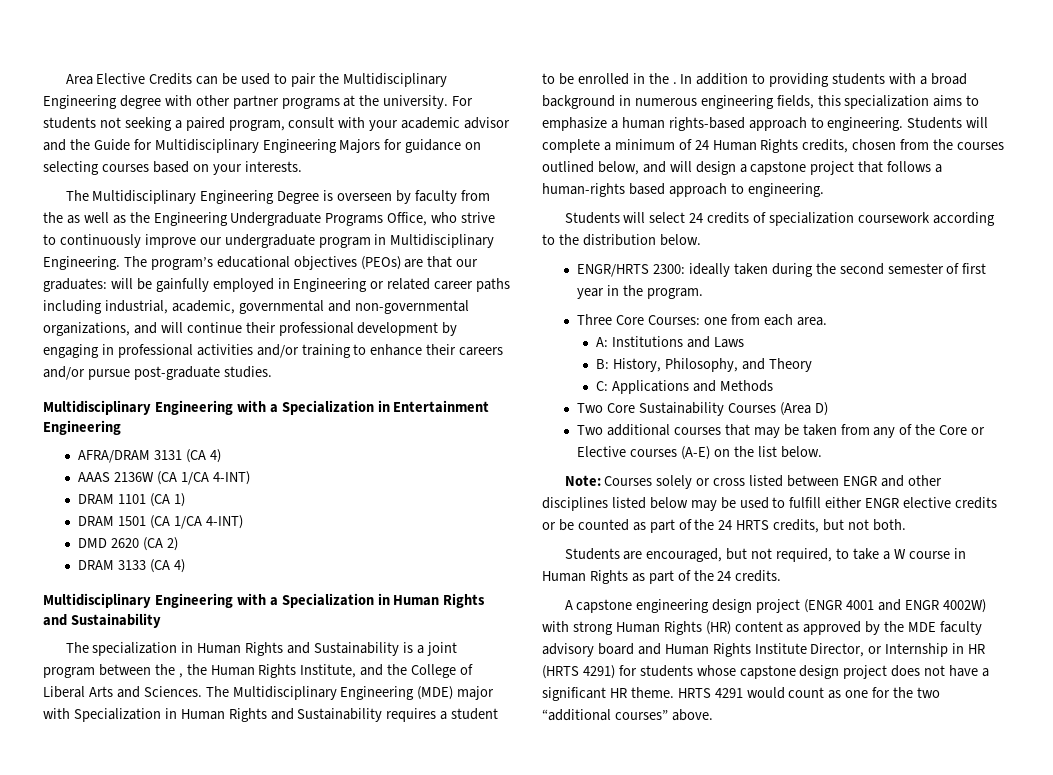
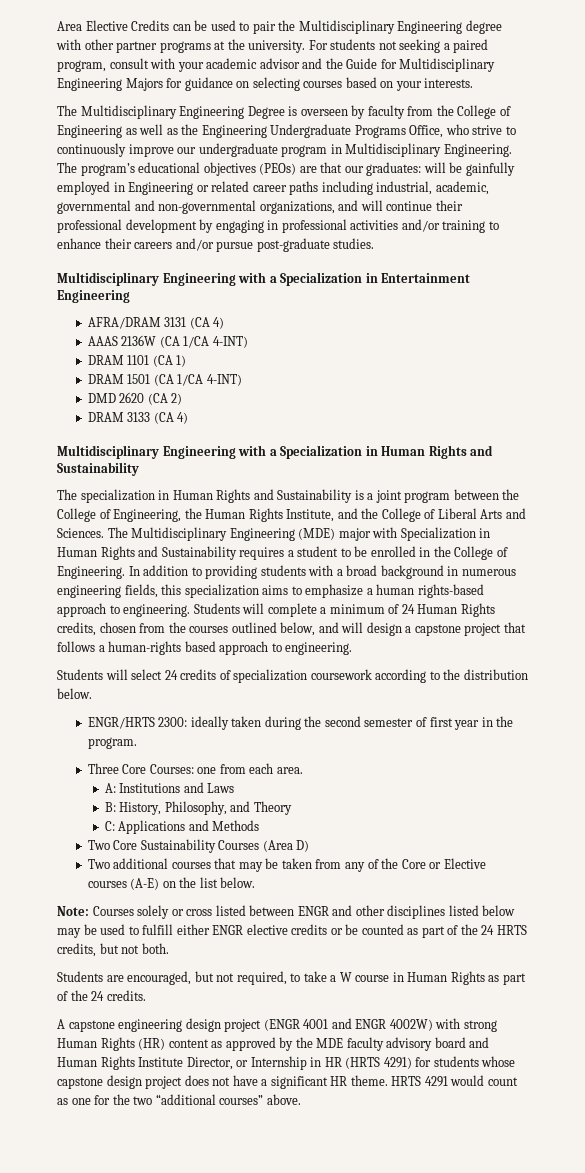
(63, 217) none -> [457,105,511,119] [57,125,122,138] College of Engineering
[178,673,183,678] , -> [57,508,182,522] College of Engineering,
[672,82,677,84] . -> [454,546,508,560] [57,566,125,579] College of Engineering.

